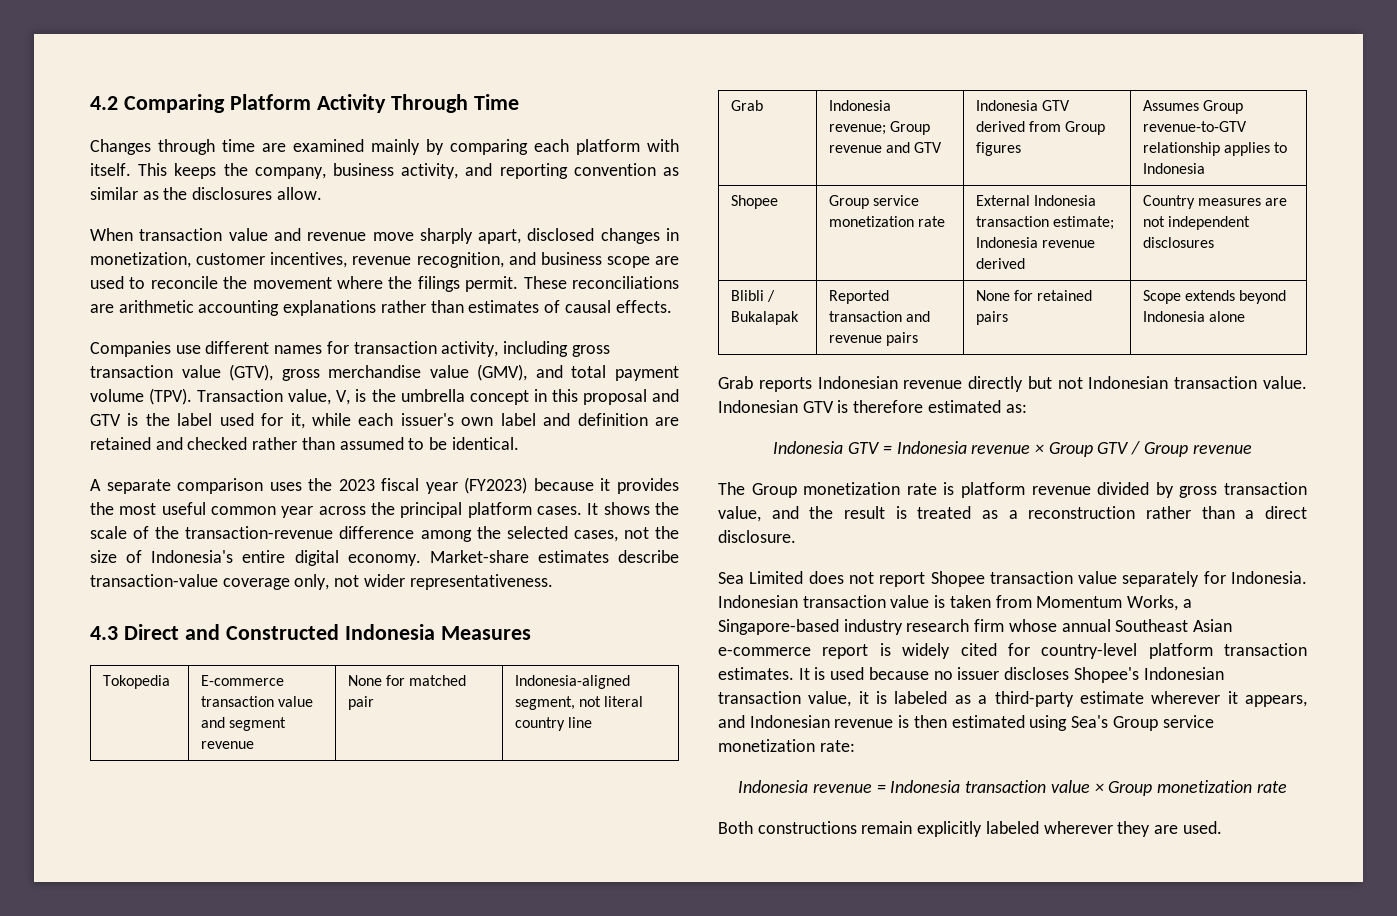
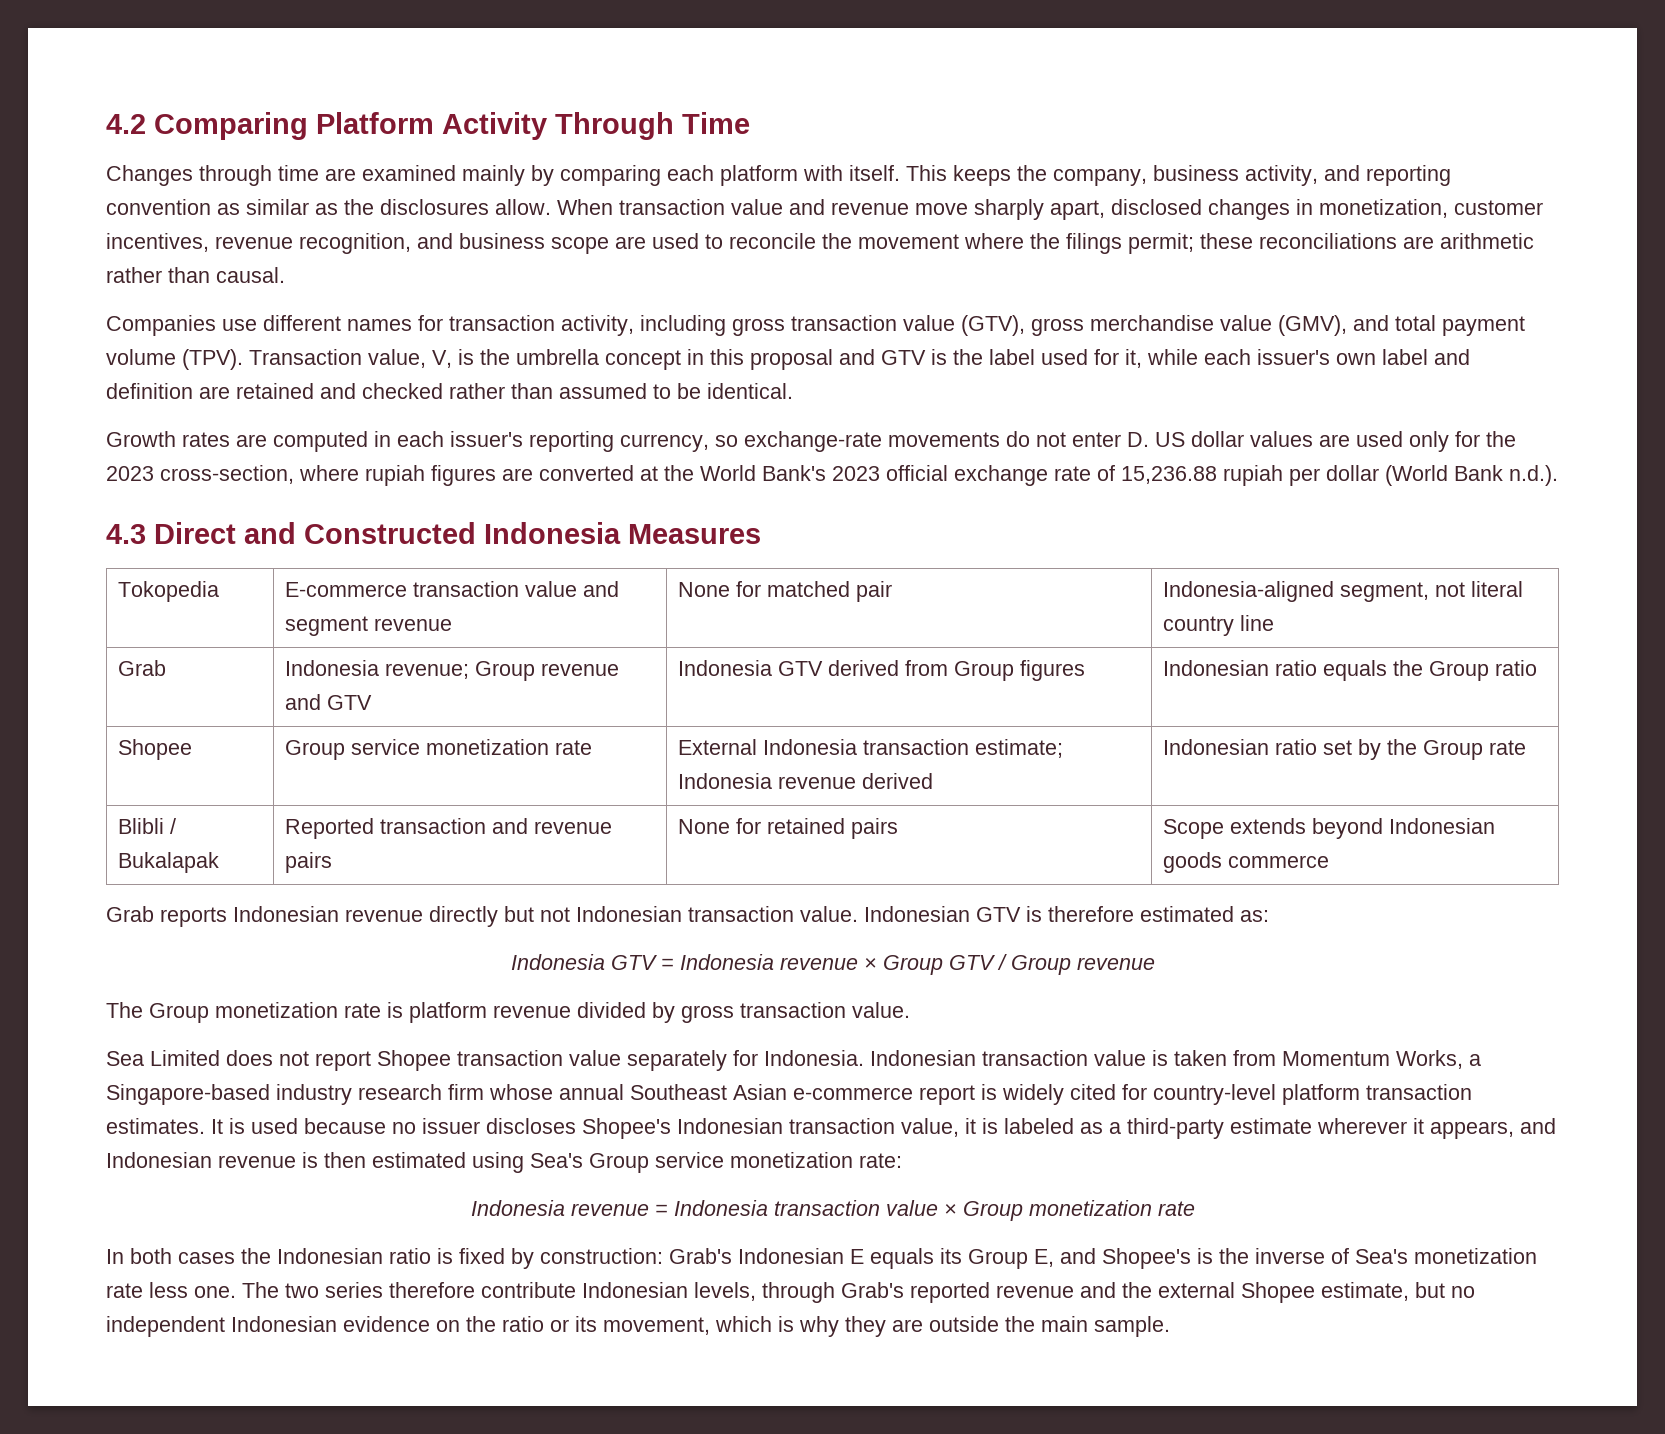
(322, 193) // -> (551, 207) none
[465,276,567,292] permit. These -> [1128,233,1253,254] permit; these
[198,300,672,316] accounting explanations rather than estimates of causal effects. -> [106,267,285,283] rather than causal.
[90,477,679,494] [90,502,679,518] [90,526,680,542] [90,550,679,566] [90,574,553,590] A separate comparison uses the 2023 fiscal year (FY2023) because it provides the most useful common year across the principal platform cases. It shows the scale of the transaction-revenue difference among the selected cases, not the size of Indonesia's entire digital economy. Market-share estimates describe transaction-value coverage only, not wider representativeness. -> [106,431,1516,452] [106,465,1558,486] Growth rates are computed in each issuer's reporting currency, so exchange-rate movements do not enter D. US dollar values are used only for the 2023 cross-section, where rupiah figures are converted at the World Bank's 2023 official exchange rate of 15,236.88 rupiah per dollar (World Bank n.d.).
[1142,100,1244,114] [1142,121,1247,132] [1142,142,1288,156] [1142,163,1205,174] Assumes Group revenue-to-GTV relationship applies to Indonesia -> [1163,660,1538,681] Indonesian ratio equals the Group ratio
[1142,195,1288,209] [1142,216,1251,230] [1142,237,1214,248] Country measures are not independent disclosures -> [1163,739,1527,760] Indonesian ratio set by the Group rate
[1142,311,1246,322] Indonesia alone -> [1389,818,1496,834] [1163,852,1330,873] Indonesian goods commerce
[718,506,1307,522] [718,530,796,543] value, and the result is treated as a reconstruction rather than a direct disclosure. -> [852,1002,910,1018] value.
[718,821,1222,837] Both constructions remain explicitly labeled wherever they are used. -> [106,1248,1537,1269] [106,1282,1475,1303] [106,1316,1170,1337] In both cases the Indonesian ratio is fixed by construction: Grab's Indonesian E equals its Group E, and Shopee's is the inverse of Sea's monetization rate less one. The two series therefore contribute Indonesian levels, through Grab's reported revenue and the external Shopee estimate, but no independent Indonesian evidence on the ratio or its movement, which is why they are outside the main sample.

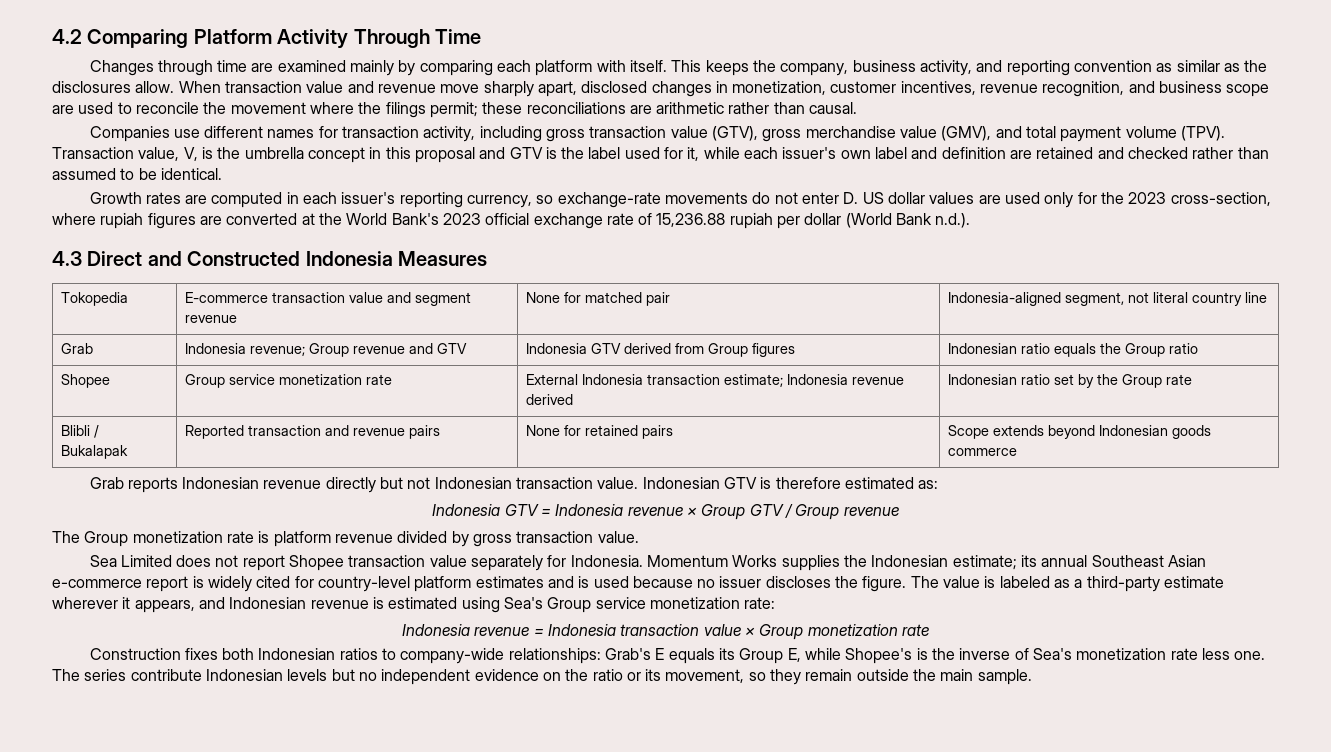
[870,1050,1481,1069] [106,1084,553,1105] Indonesian transaction value is taken from Momentum Works, a Singapore-based industry research firm whose -> [647,555,1037,571] Momentum Works supplies the Indonesian estimate; its
[1366,1084,1472,1100] [106,1118,223,1134] transaction estimates. It -> [475,576,574,588] estimates and
[582,1118,976,1139] Shopee's Indonesian transaction value, it -> [835,576,981,592] the figure. The value
[324,1152,366,1168] then -> (384, 603) none
[106,1248,844,1269] In both cases the Indonesian ratio is fixed by construction: Grab's Indonesian -> [89,648,652,664] Construction fixes both Indonesian ratios to company-wide relationships: Grab's
[1060,1248,1096,1264] and -> [804,648,841,660] while
[285,1282,1409,1303] two series therefore contribute Indonesian levels, through Grab's reported revenue and the external Shopee estimate, -> [84,669,328,681] series contribute Indonesian levels
[231,1316,337,1332] Indonesian -> (471, 677) none
[715,1316,923,1337] which is why they are -> [748,669,853,685] so they remain

